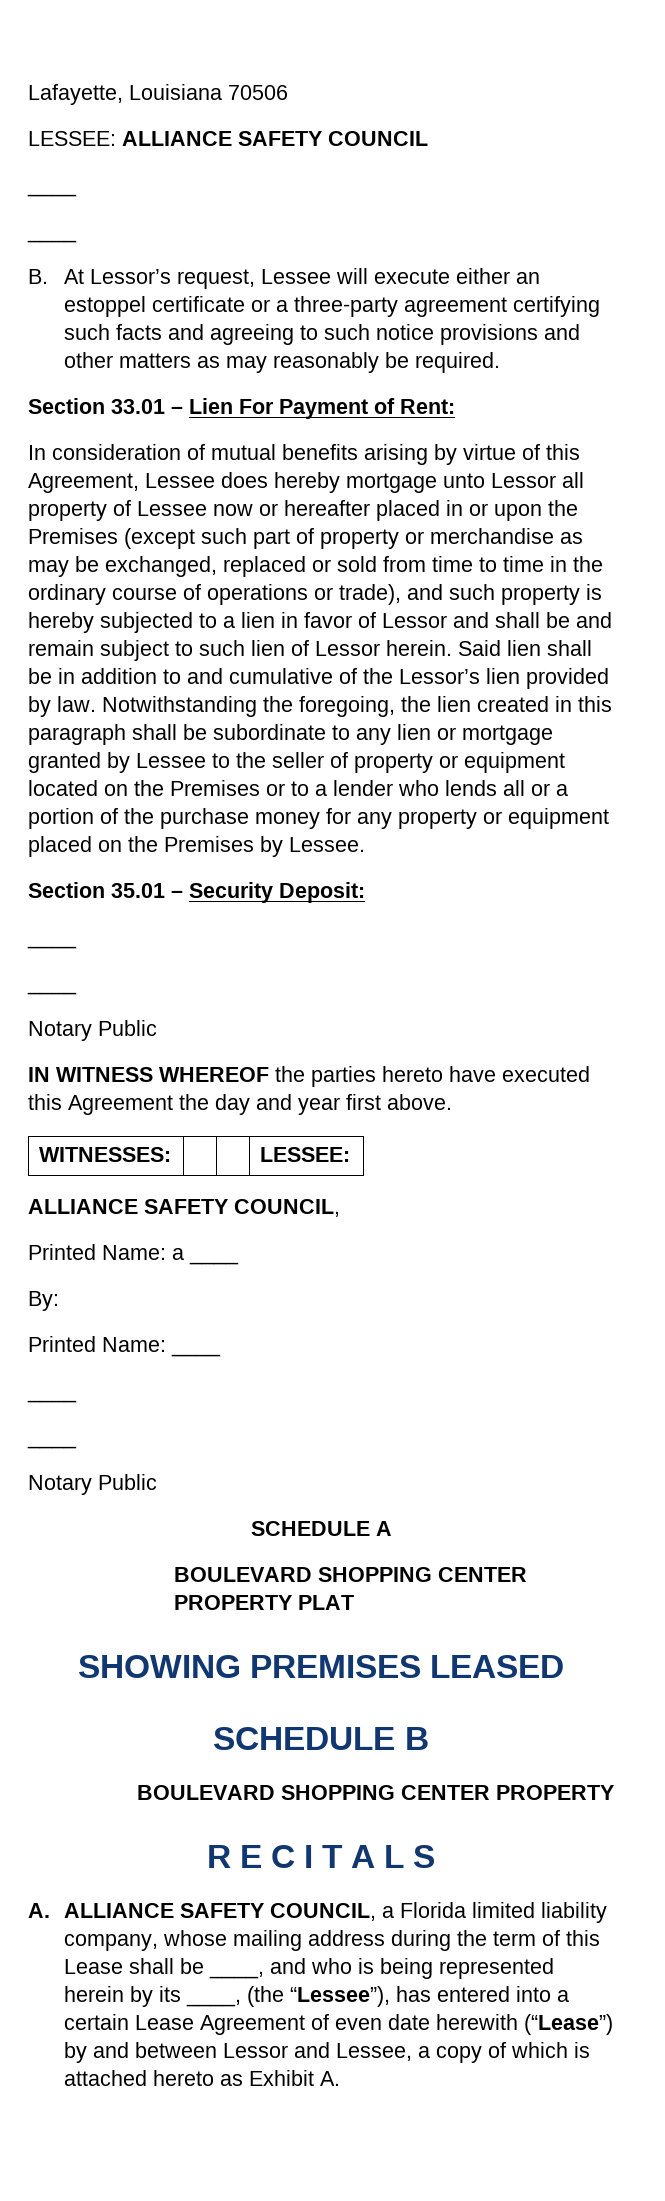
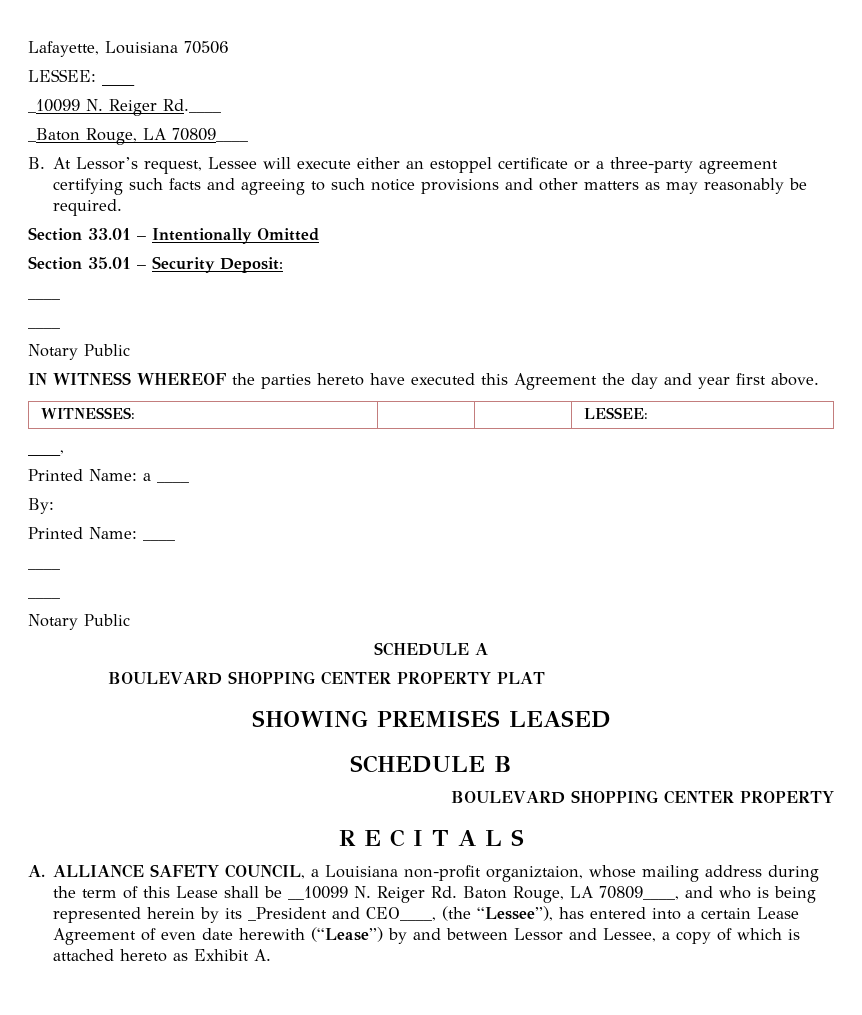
[122,131,428,146] [27,192,77,197] [27,238,77,243] ALLIANCE SAFETY COUNCIL // ____ // ____ -> [102,82,135,86] [28,99,221,116] [28,128,248,145] ____ // _10099 N. Reiger Rd.____ // _Baton Rouge, LA 70809____
[189,398,455,419] [28,444,580,465] [28,472,584,493] [28,500,578,521] [28,528,583,549] [28,556,603,577] [28,584,602,605] [28,612,612,633] [28,640,592,661] [28,668,609,689] [28,696,612,717] [28,724,553,745] [28,752,565,773] [28,780,568,796] [28,808,609,829] [28,836,365,857] Lien For Payment of Rent: // In consideration of mutual benefits arising by virtue of this Agreement, Lessee does hereby mortgage unto Lessor all property of Lessee now or hereafter placed in or upon the Premises (except such part of property or merchandise as may be exchanged, replaced or sold from time to time in the ordinary course of operations or trade), and such property is hereby subjected to a lien in favor of Lessor and shall be and remain subject to such lien of Lessor herein. Said lien shall be in addition to and cumulative of the Lessor’s lien provided by law. Notwithstanding the foregoing, the lien created in this paragraph shall be subordinate to any lien or mortgage granted by Lessee to the seller of property or equipment located on the Premises or to a lender who lends all or a portion of the purchase money for any property or equipment placed on the Premises by Lessee. -> [152,228,319,244] Intentionally Omitted
[28,1199,340,1217] ALLIANCE SAFETY COUNCIL, -> [28,450,64,456] ____,
[400,1902,608,1923] [64,1934,159,1951] Florida limited liability company, -> [325,865,584,882] Louisiana non-profit organiztaion,
[209,1971,265,1979] ____, -> [288,886,680,903] __10099 N. Reiger Rd. Baton Rouge, LA 70809____,
[186,1999,242,2007] ____, -> [248,907,437,921] _President and CEO____,

